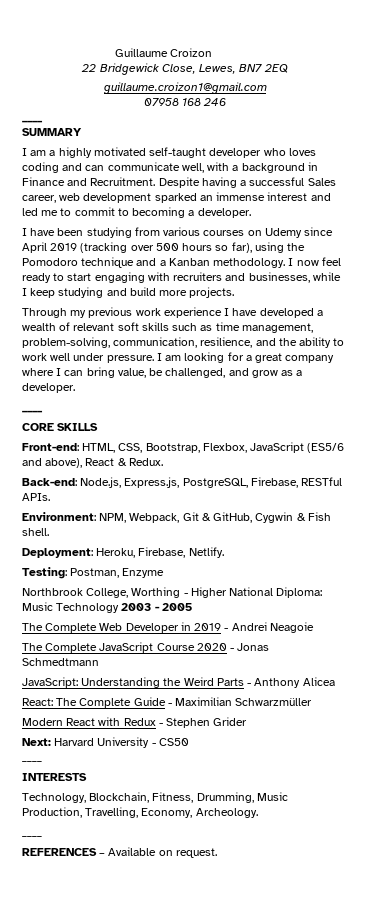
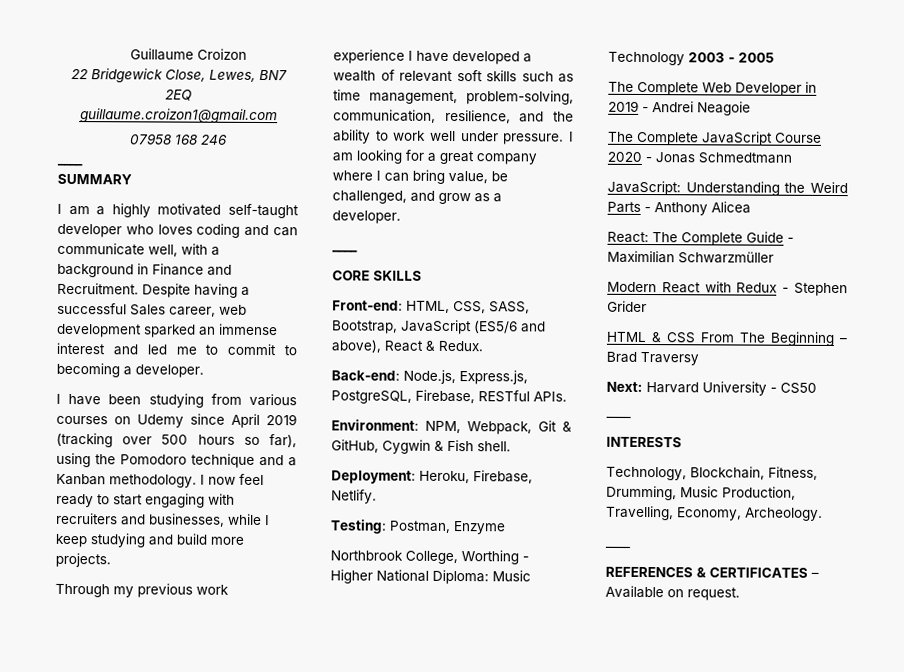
[145,443,247,453] Bootstrap, Flexbox, -> [489,301,530,314] [332,320,398,334] SASS, Bootstrap,
(248, 721) none -> [606,331,847,347] [606,351,699,366] // HTML & CSS From The Beginning – Brad Traversy
(97, 852) none -> [696,567,808,578] & CERTIFICATES

